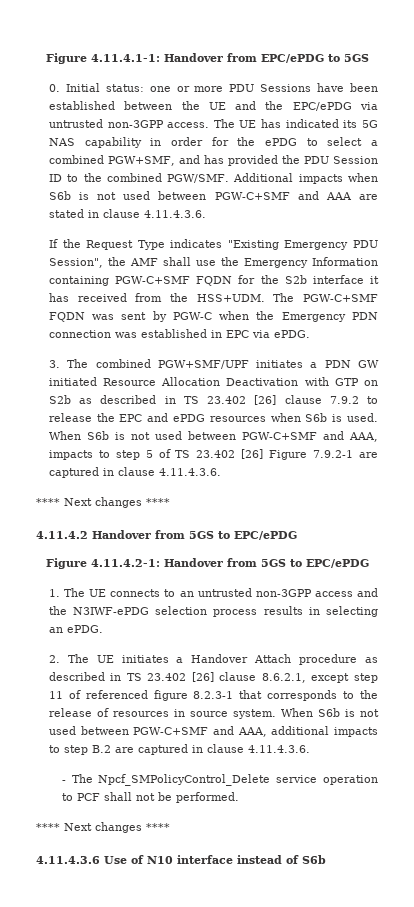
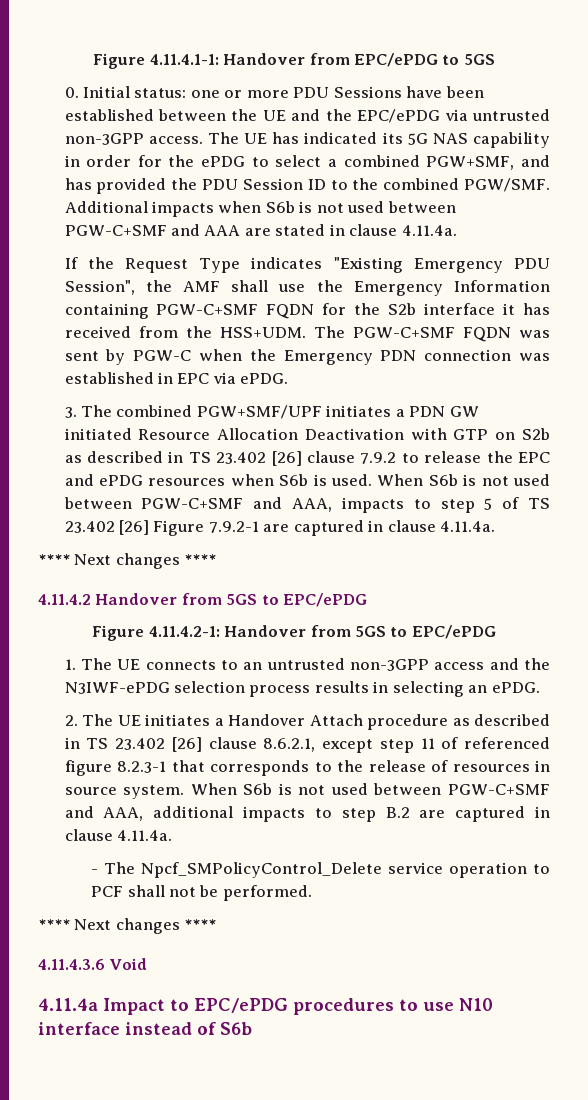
[143,210,206,218] 4.11.4.3.6. -> [401,225,457,236] 4.11.4a.
[158,468,221,476] 4.11.4.3.6. -> [440,521,496,532] 4.11.4a.
[247,745,310,753] 4.11.4.3.6. -> [116,830,172,841] 4.11.4a.
[104,855,144,864] Use of -> [109,958,148,970] [38,998,454,1015] Void // 4.11.4a Impact to EPC/ePDG procedures to use

